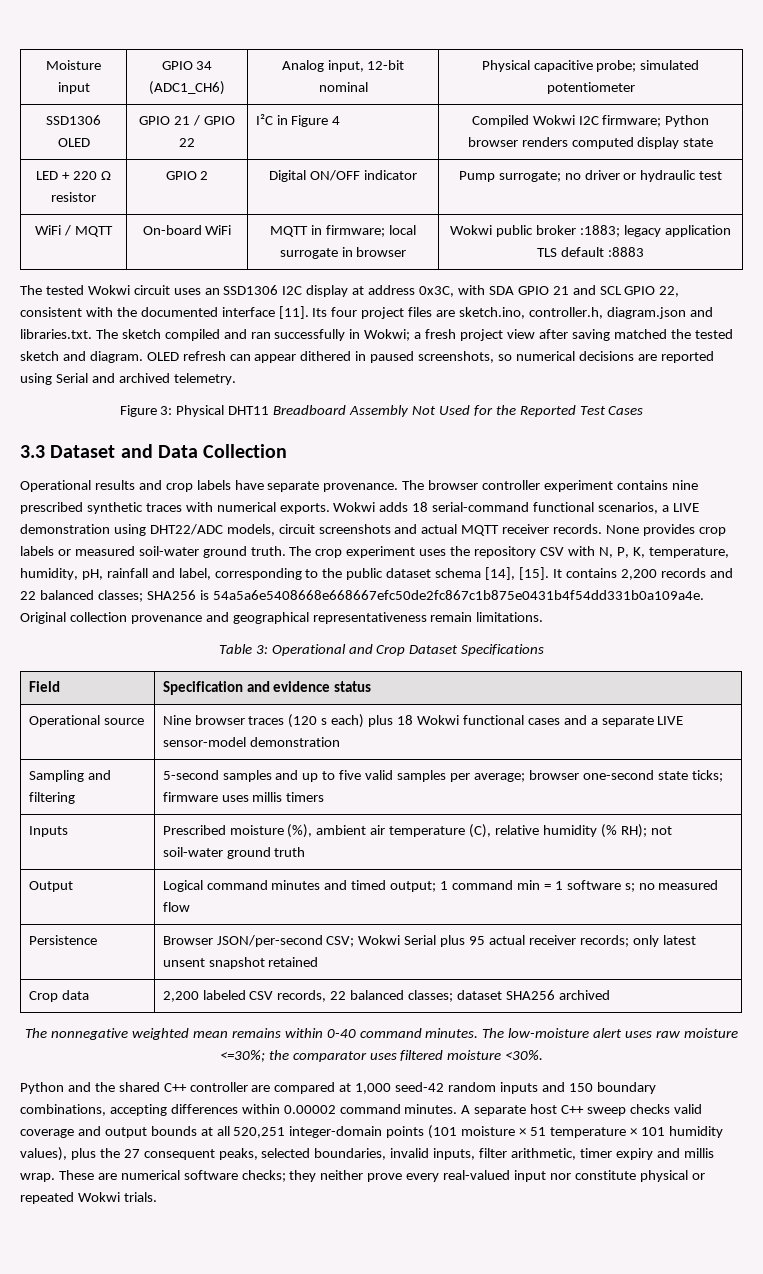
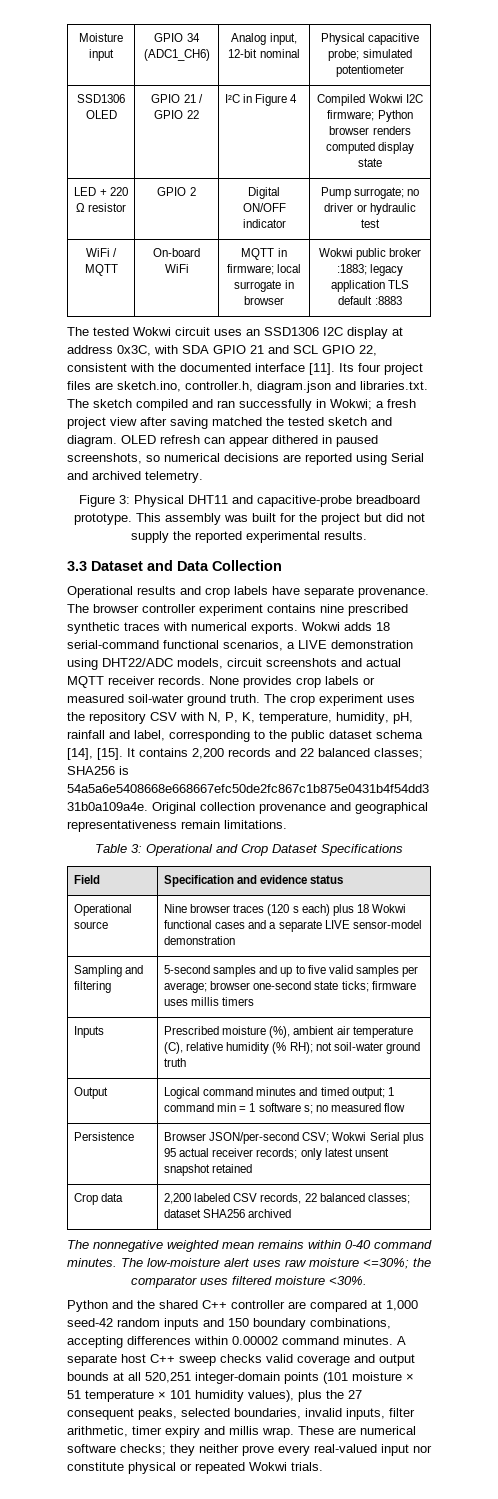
[273,405,644,417] Breadboard Assembly Not Used for the Reported Test Cases -> [231,495,420,507] [73,513,425,525] [131,531,367,543] and capacitive-probe breadboard prototype. This assembly was built for the project but did not supply the reported experimental results.

